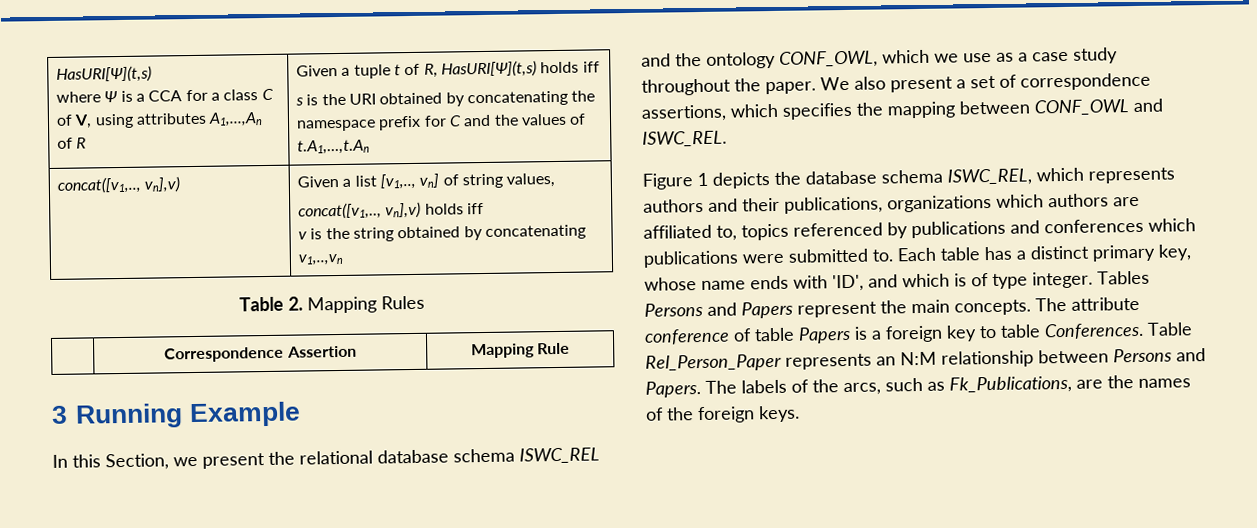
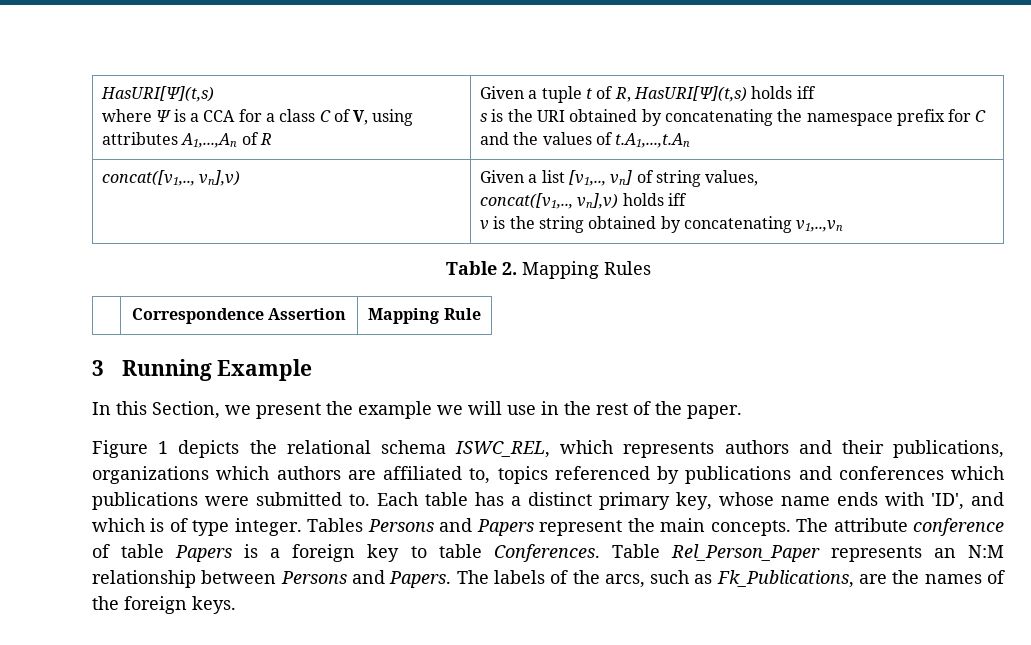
[299,447,600,465] [641,47,1118,69] [641,72,1151,96] [641,98,1163,122] [642,130,727,147] relational database schema ISWC_REL and the ontology CONF_OWL, which we use as a case study throughout the paper. We also present a set of correspondence assertions, which specifies the mapping between CONF_OWL and ISWC_REL. -> [358,401,742,419] example we will use in the rest of the paper.
[805,170,877,185] database -> [286,440,371,454] relational

